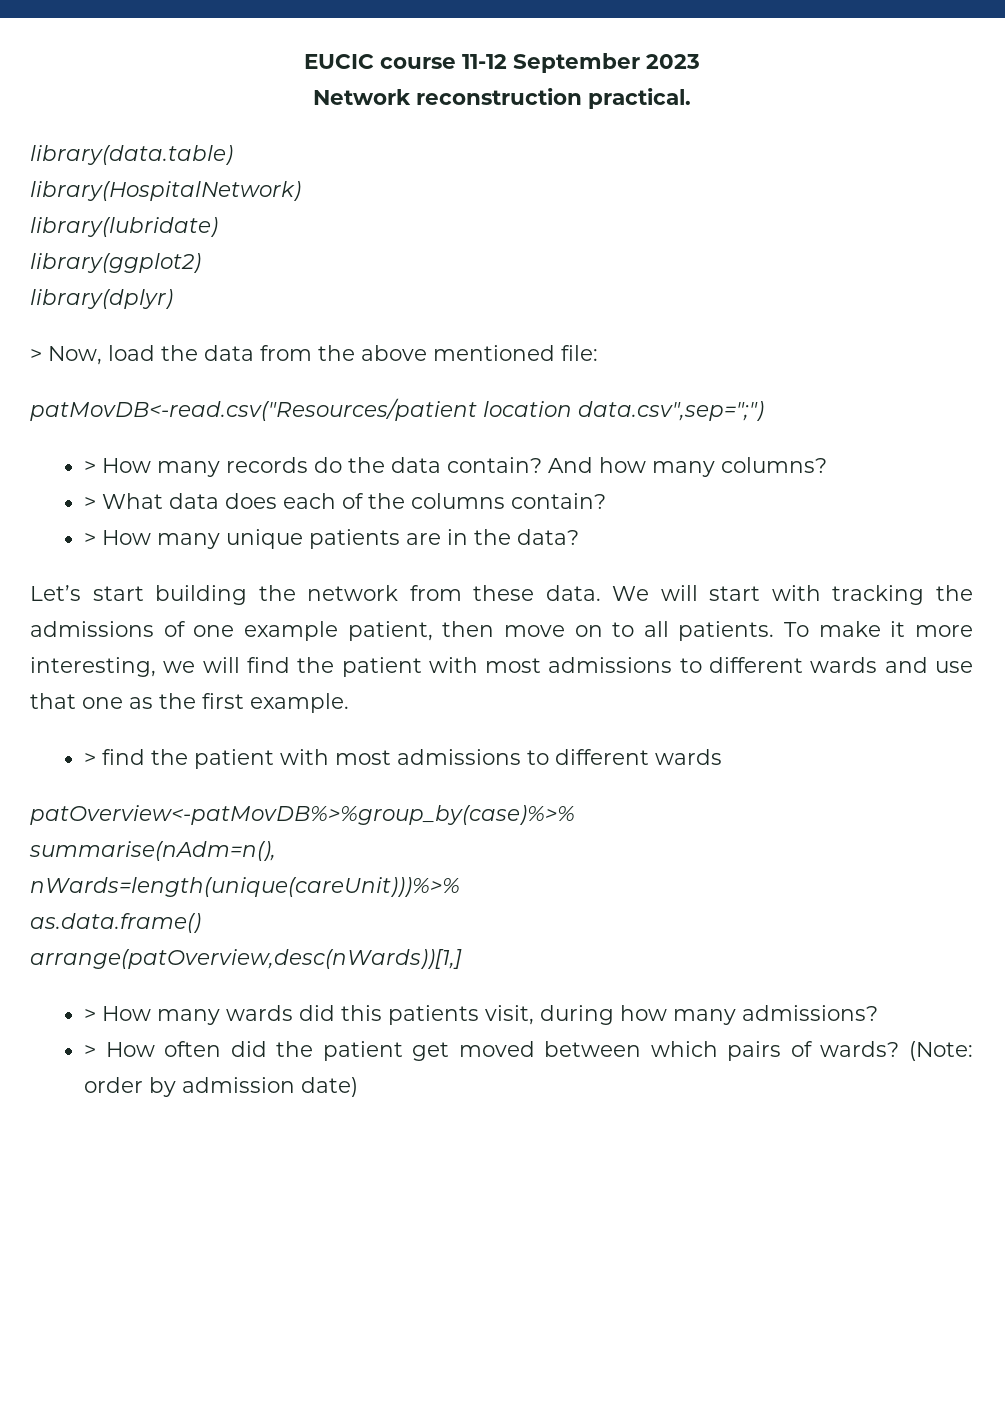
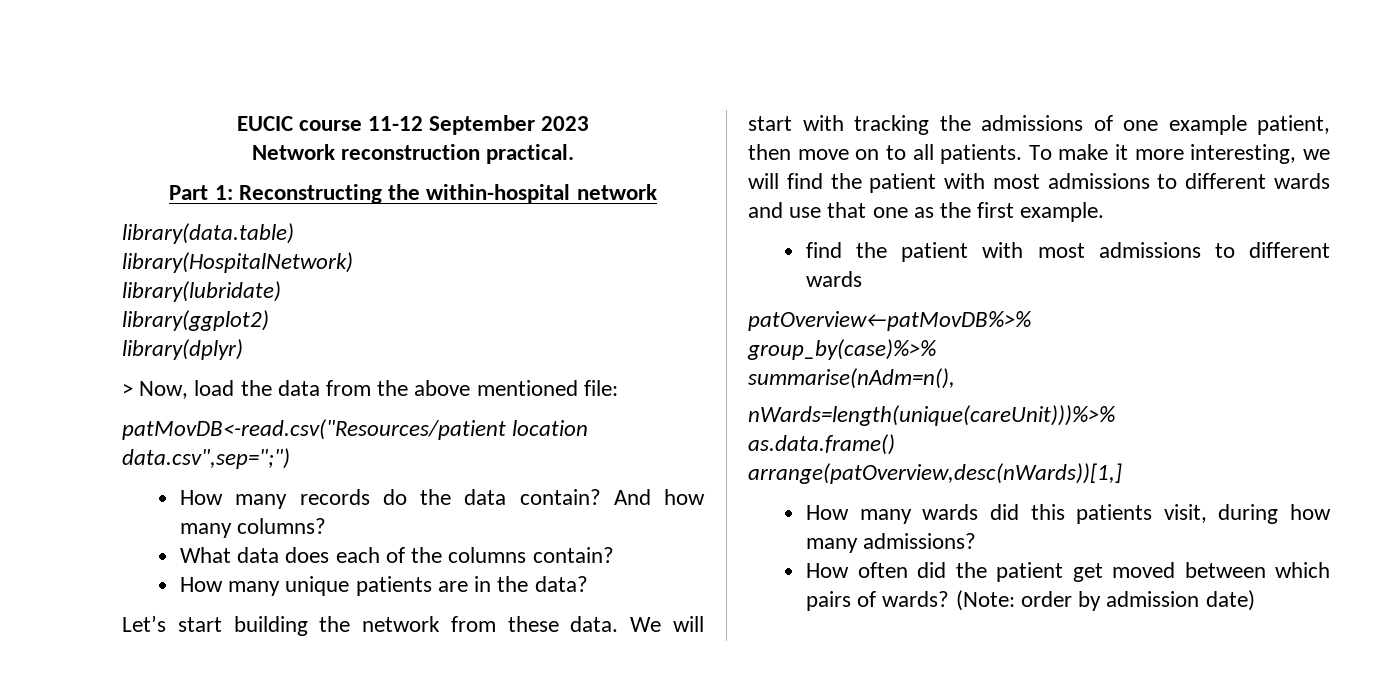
(691, 98) none -> [169,184,657,204] // Part 1: Reconstructing the within-hospital network
[83,461,96,473] > -> (290, 458) none
[83,497,96,509] > -> (327, 526) none
[83,533,96,545] > -> (614, 555) none
[83,753,96,765] > -> (1105, 212) none
[30,805,575,825] patOverview<-patMovDB%>%group_by(case)%>% -> [748,311,1031,331] [747,339,936,360] patOverview←patMovDB%>% // group_by(case)%>%
[83,1009,96,1021] > -> (1122, 473) none
[83,1045,96,1057] > -> (977, 541) none

